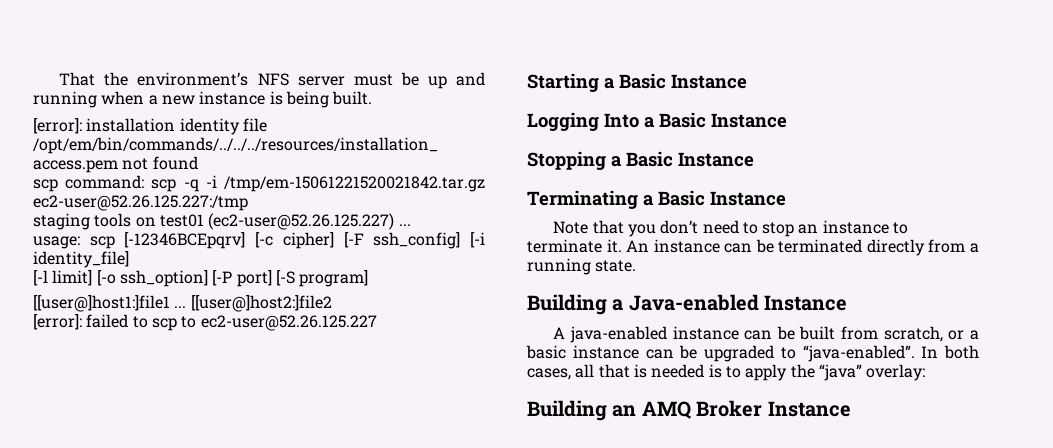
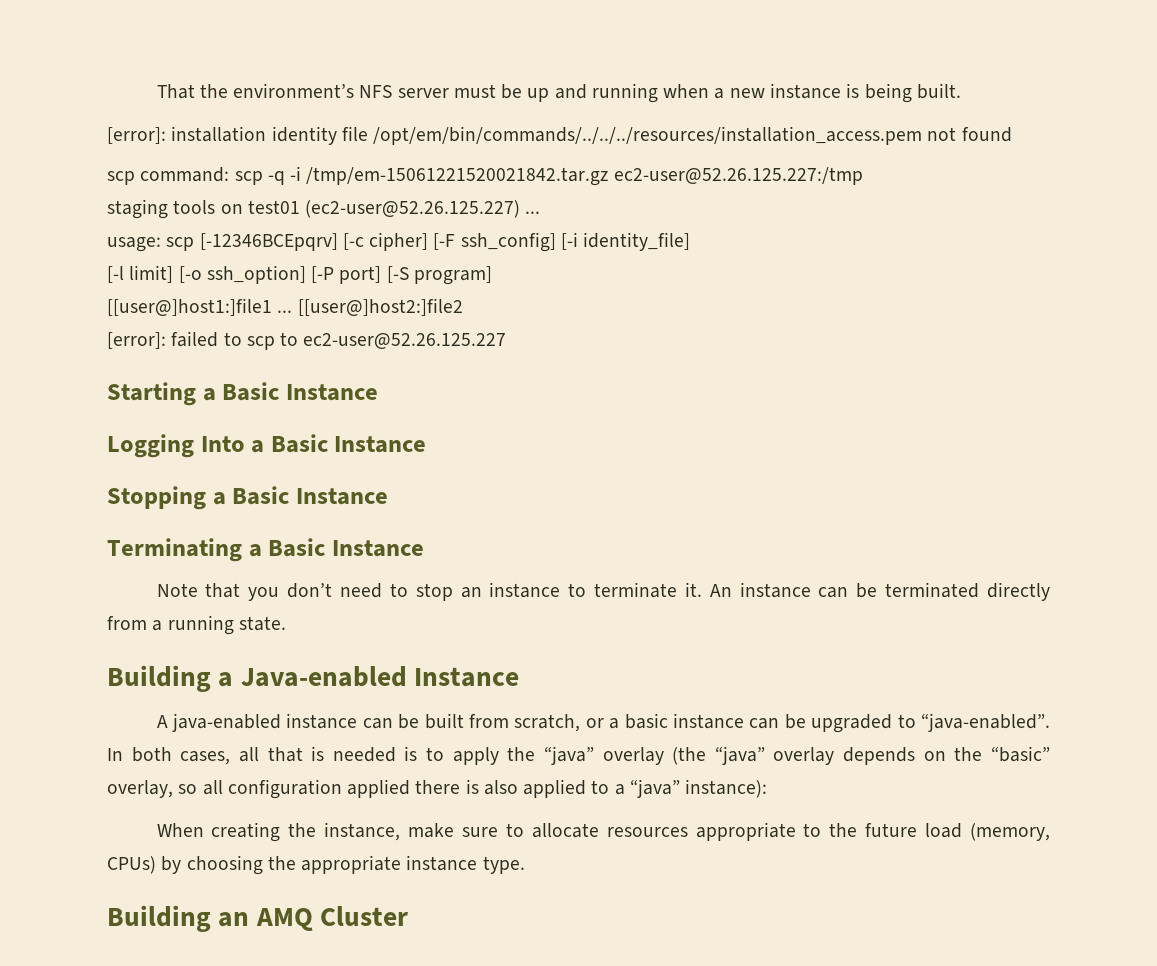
[866,364,926,381] overlay: -> [602,746,1051,765] [107,779,768,799] [156,822,1050,842] [107,855,525,875] overlay (the “java” overlay depends on the “basic” overlay, so all configuration applied there is also applied to a “java” instance): // When creating the instance, make sure to allocate resources appropriate to the future load (memory, CPUs) by choosing the appropriate instance type.
[696,400,851,417] Broker Instance -> [320,906,409,926] Cluster

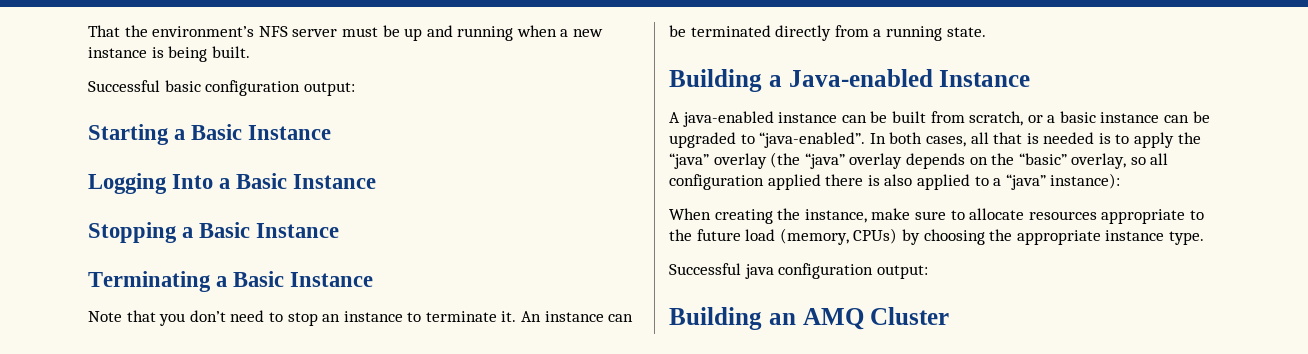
[107,126,1012,145] [107,166,863,186] [107,199,541,219] [107,232,691,252] [107,265,492,285] [107,298,463,316] [107,331,507,350] [error]: installation identity file /opt/em/bin/commands/../../../resources/installation_access.pem not found // scp command: scp -q -i /tmp/em-15061221520021842.tar.gz ec2-user@52.26.125.227:/tmp // staging tools on test01 (ec2-user@52.26.125.227) ... // usage: scp [-12346BCEpqrv] [-c cipher] [-F ssh_config] [-i identity_file] // [-l limit] [-o ssh_option] [-P port] [-S program] // [[user@]host1:]file1 ... [[user@]host2:]file2 // [error]: failed to scp to ec2-user@52.26.125.227 -> [88,80,355,96] Successful basic configuration output:
(525, 865) none -> [669,263,928,279] // Successful java configuration output:

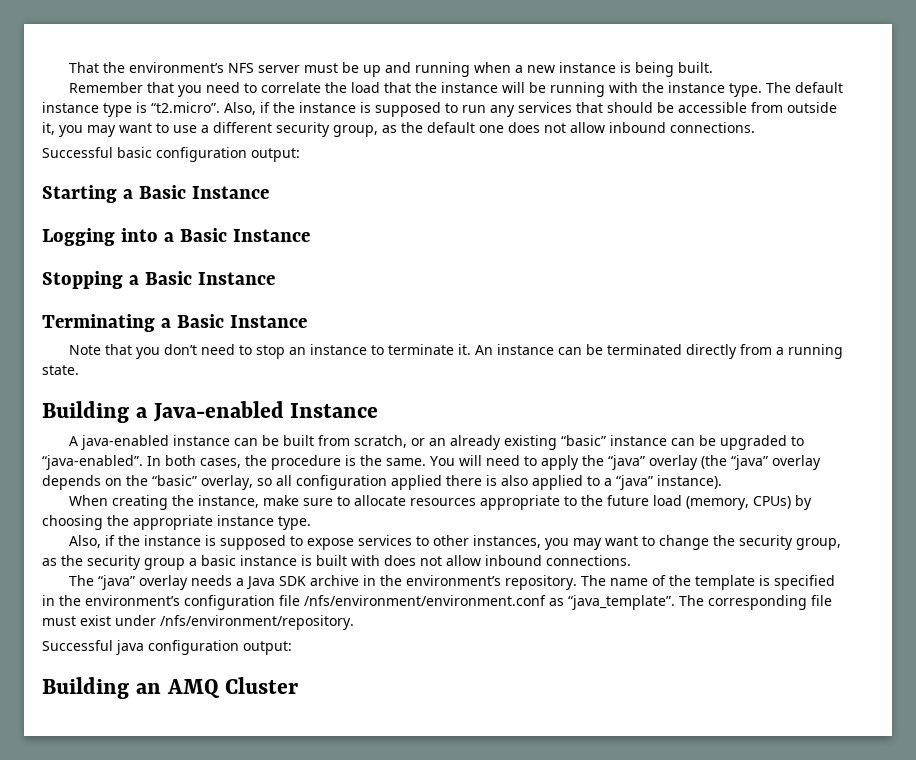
(250, 52) none -> [69,82,844,97] [42,102,837,117] [42,122,755,137] // Remember that you need to correlate the load that the instance will be running with the instance type. The default instance type is “t2.micro”. Also, if the instance is supposed to run any services that should be accessible from outside it, you may want to use a different security group, as the default one does not allow inbound connections.
[172,174,214,189] Into -> [120,228,158,242] into
[1047,111,1096,123] a basic -> [429,435,607,450] an already existing “basic”
[970,132,1111,144] all that is needed is -> [245,455,520,470] the procedure is the same. You will need
[1050,173,1121,189] instance): -> [657,475,722,489] instance).
(1204, 238) none -> [69,535,842,550] [42,555,631,570] [69,575,836,590] [42,595,832,610] [42,615,354,630] // Also, if the instance is supposed to expose services to other instances, you may want to change the security group, as the security group a basic instance is built with does not allow inbound connections. // The “java” overlay needs a Java SDK archive in the environment’s repository. The name of the template is specified in the environment’s configuration file /nfs/environment/environment.conf as “java_template”. The corresponding file must exist under /nfs/environment/repository.

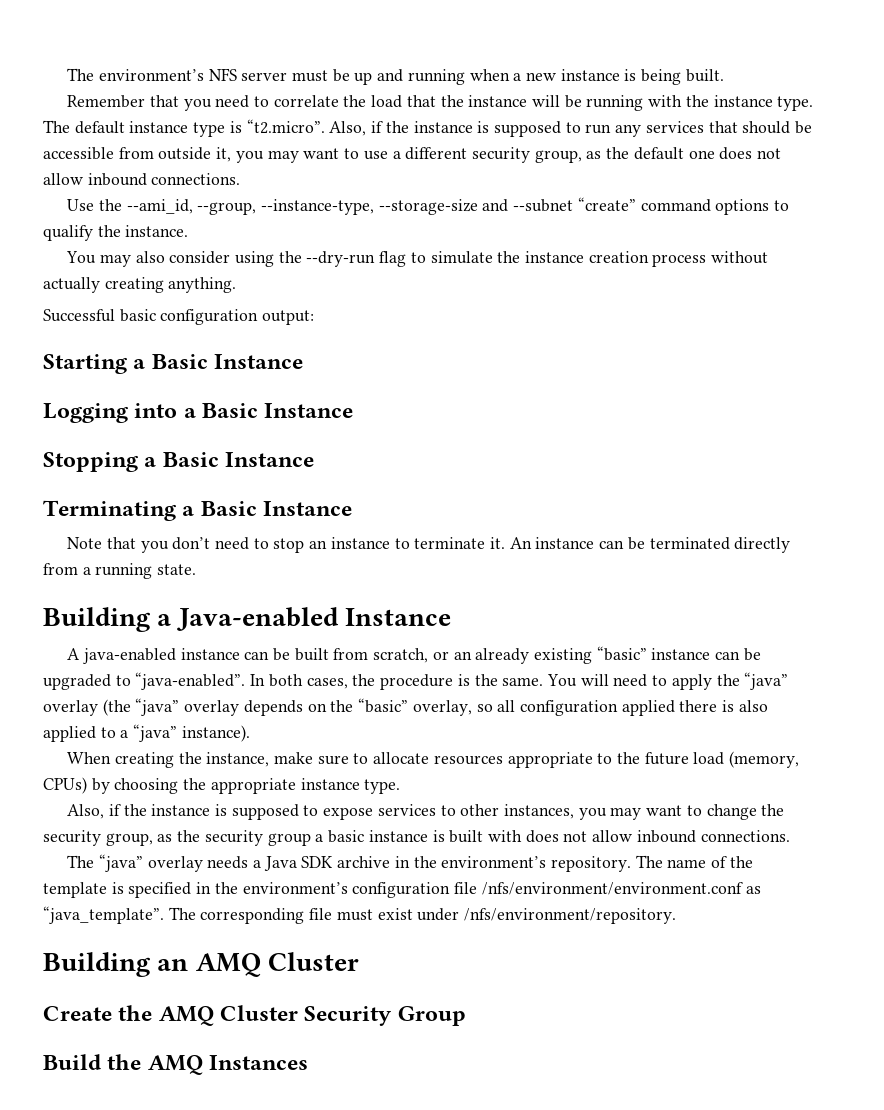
[69,62,126,73] That the -> [67,68,95,81] The
(755, 127) none -> [67,197,790,215] [43,225,189,241] [66,251,769,267] [43,277,237,293] // Use the --ami_id, --group, --instance-type, --storage-size and --subnet “create” command options to qualify the instance. // You may also consider using the --dry-run flag to simulate the instance creation process without actually creating anything.
[42,640,292,655] // Successful java configuration output: -> (677, 916) none
(299, 685) none -> [43,1005,466,1026] [43,1054,309,1075] // Create the AMQ Cluster Security Group // Build the AMQ Instances

